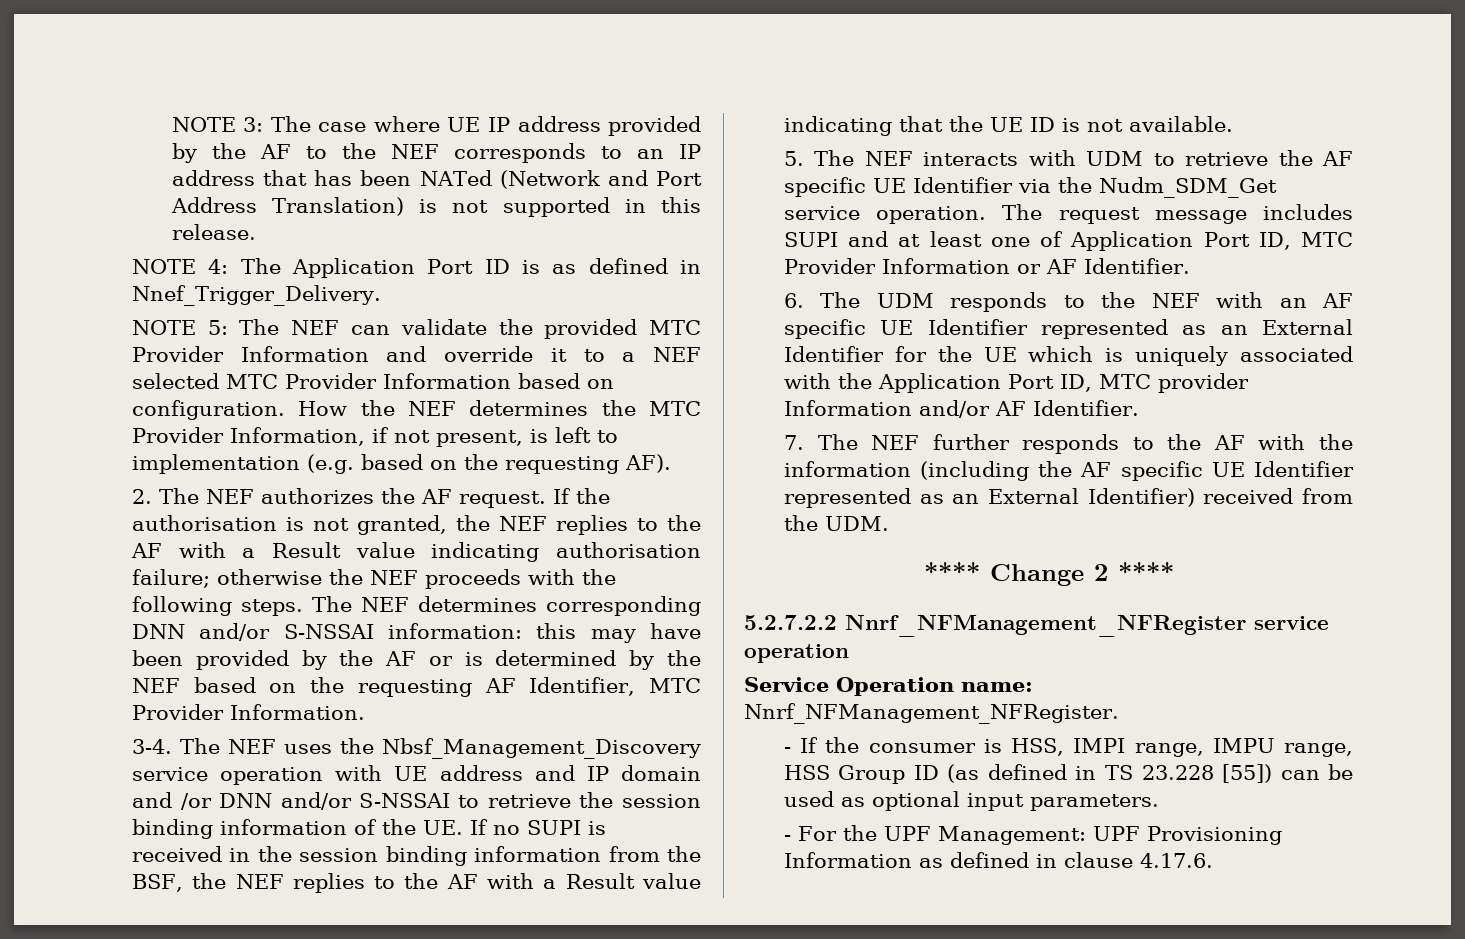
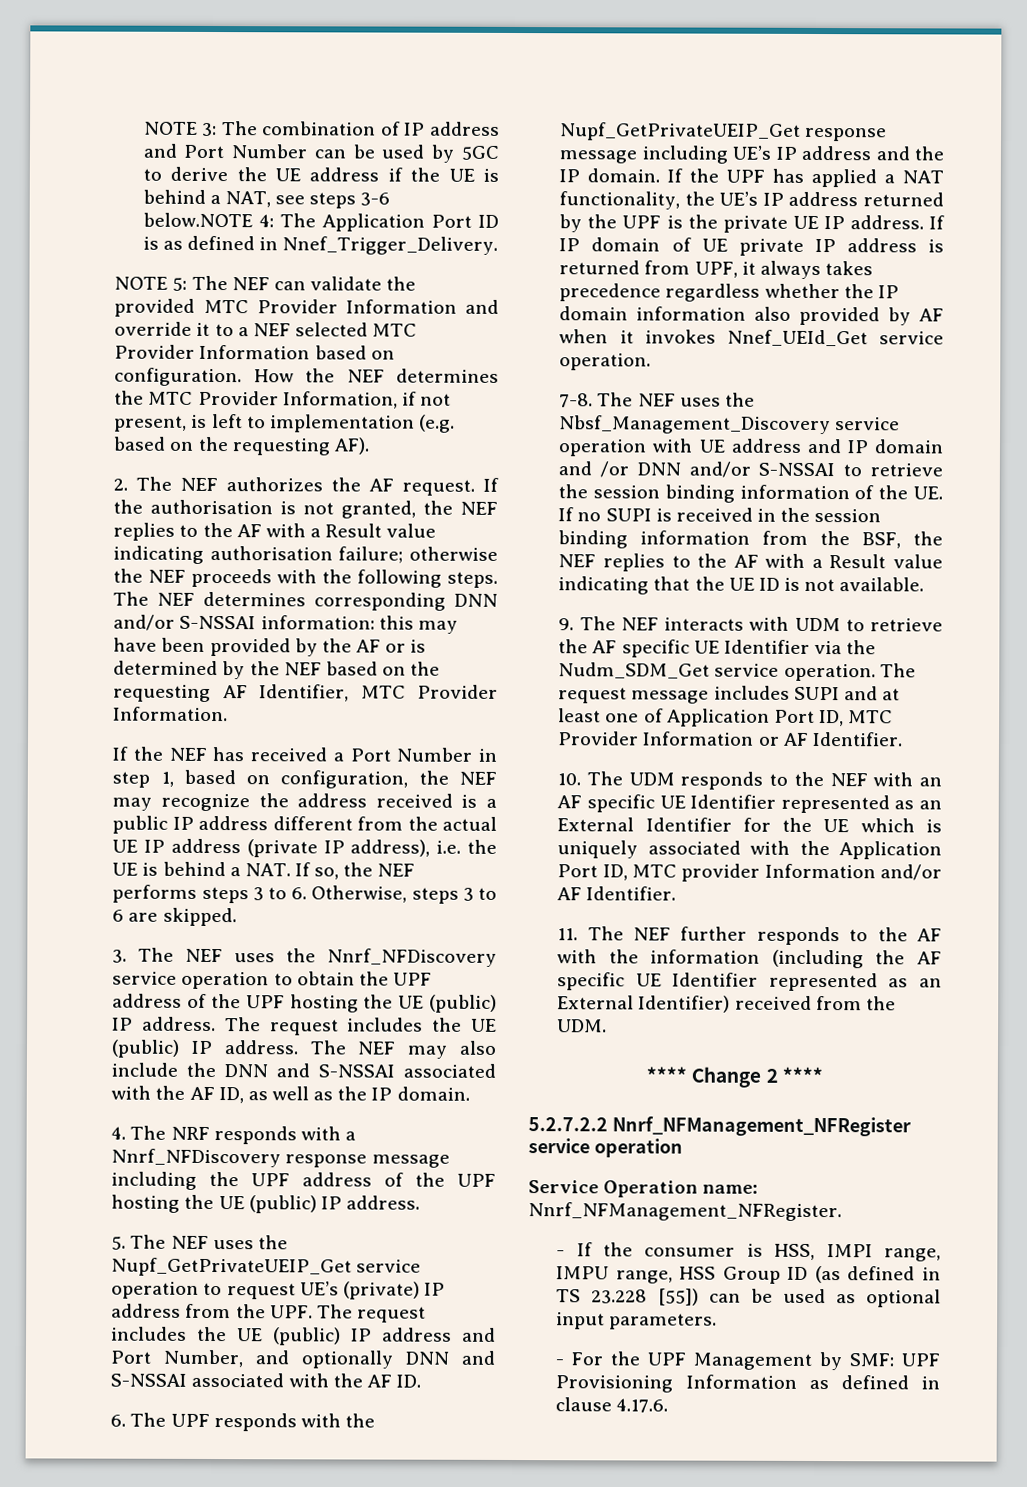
[318,116,701,136] [171,143,701,163] [171,170,703,189] [170,197,701,217] [171,224,256,240] [131,259,196,274] case where UE IP address provided by the AF to the NEF corresponds to an IP address that has been NATed (Network and Port Address Translation) is not supported in this release. // NOTE -> [262,121,501,136] [142,143,500,163] [142,166,499,182] [142,189,391,209] [142,212,253,228] combination of IP address and Port Number can be used by 5GC to derive the UE address if the UE is behind a NAT, see steps 3-6 below.NOTE
[131,739,172,754] 3-4. -> [112,746,497,762] [112,769,497,789] [112,793,498,812] [112,815,497,834] [112,838,498,858] [112,861,416,880] [112,884,497,904] [112,907,237,927] [112,947,497,967] [112,971,432,990] [112,993,497,1013] [112,1016,498,1036] [111,1039,497,1059] [111,1062,496,1078] [111,1085,470,1104] [111,1125,356,1145] [111,1148,450,1168] [111,1171,496,1190] [111,1194,420,1214] [111,1234,288,1250] [111,1257,422,1277] [111,1281,445,1300] [111,1303,426,1323] [111,1326,496,1346] [110,1349,495,1369] [110,1372,421,1388] [110,1412,375,1432] [560,122,888,142] [559,145,944,164] [559,168,945,188] [559,191,944,210] [559,214,945,233] [559,237,944,256] [559,260,873,280] [559,283,899,302] [559,306,944,326] [559,329,944,347] [559,353,652,371] [559,393,594,408] If the NEF has received a Port Number in step 1, based on configuration, the NEF may recognize the address received is a public IP address different from the actual UE IP address (private IP address), i.e. the UE is behind a NAT. If so, the NEF performs steps 3 to 6. Otherwise, steps 3 to 6 are skipped. // 3. The NEF uses the Nnrf_NFDiscovery service operation to obtain the UPF address of the UPF hosting the UE (public) IP address. The request includes the UE (public) IP address. The NEF may also include the DNN and S-NSSAI associated with the AF ID, as well as the IP domain. // 4. The NRF responds with a Nnrf_NFDiscovery response message including the UPF address of the UPF hosting the UE (public) IP address. // 5. The NEF uses the Nupf_GetPrivateUEIP_Get service operation to request UE’s (private) IP address from the UPF. The request includes the UE (public) IP address and Port Number, and optionally DNN and S-NSSAI associated with the AF ID. // 6. The UPF responds with the Nupf_GetPrivateUEIP_Get response message including UE’s IP address and the IP domain. If the UPF has applied a NAT functionality, the UE’s IP address returned by the UPF is the private UE IP address. If IP domain of UE private IP address is returned from UPF, it always takes precedence regardless whether the IP domain information also provided by AF when it invokes Nnef_UEId_Get service operation. // 7-8.
[783,151,804,166] 5. -> [558,618,575,631] 9.
[783,293,804,308] 6. -> [557,773,582,786] 10.
[783,435,804,450] 7. -> [557,928,579,941] 11.
[937,826,1086,845] Management: -> [693,1352,895,1371] Management by SMF:

